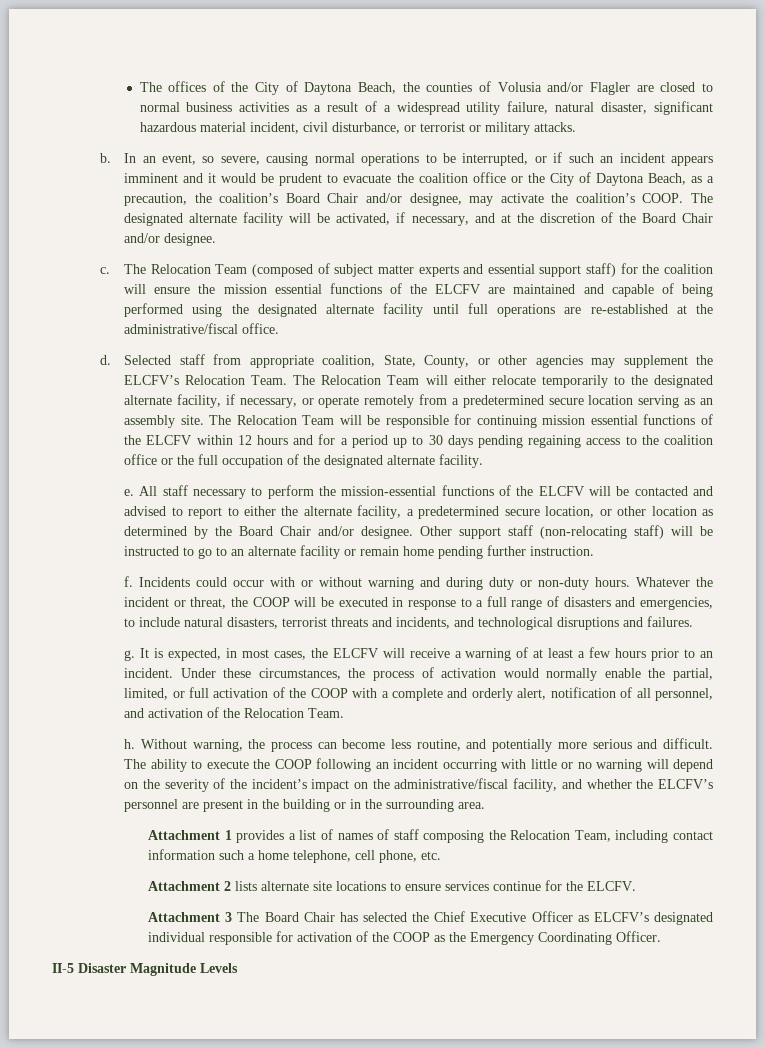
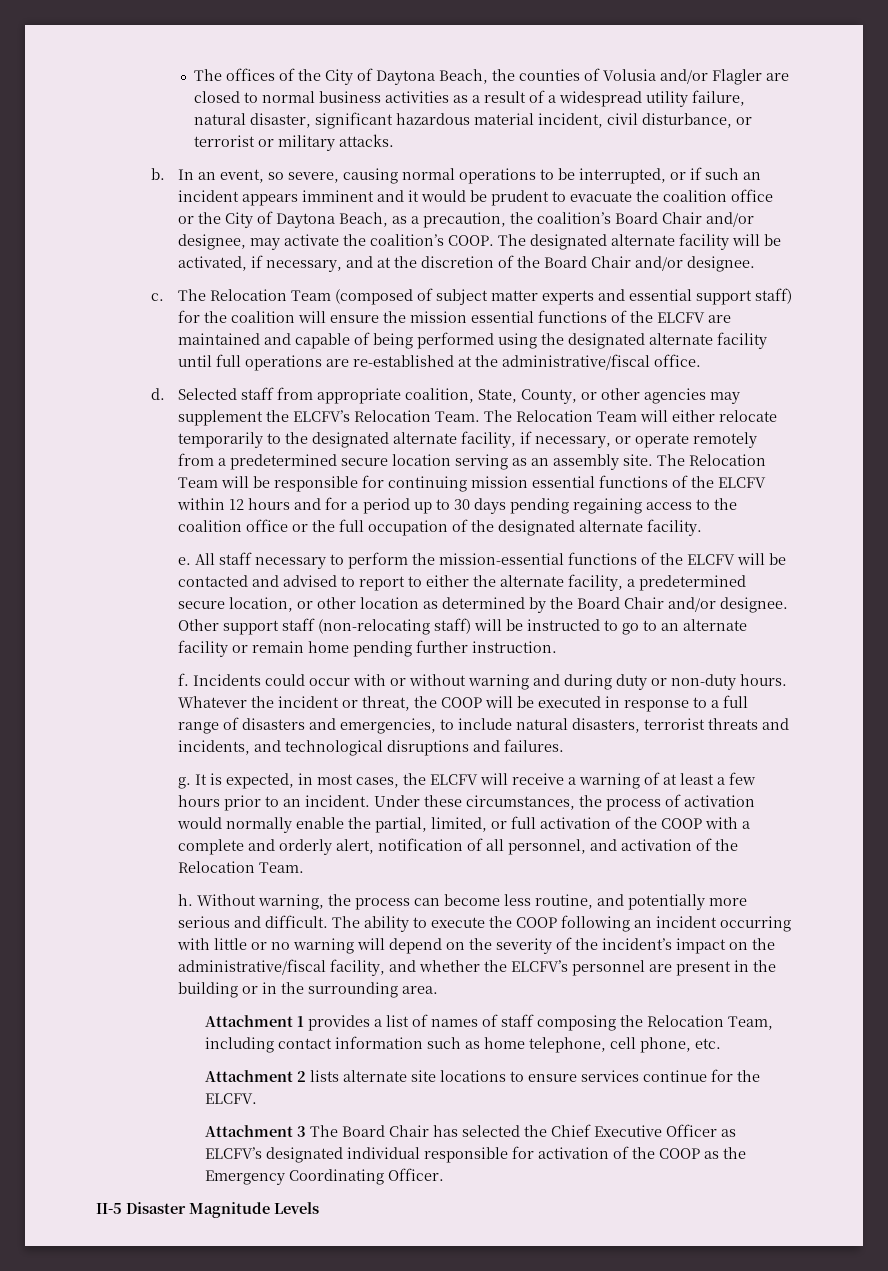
[248,853,256,860] a -> [465,1041,481,1049] as

